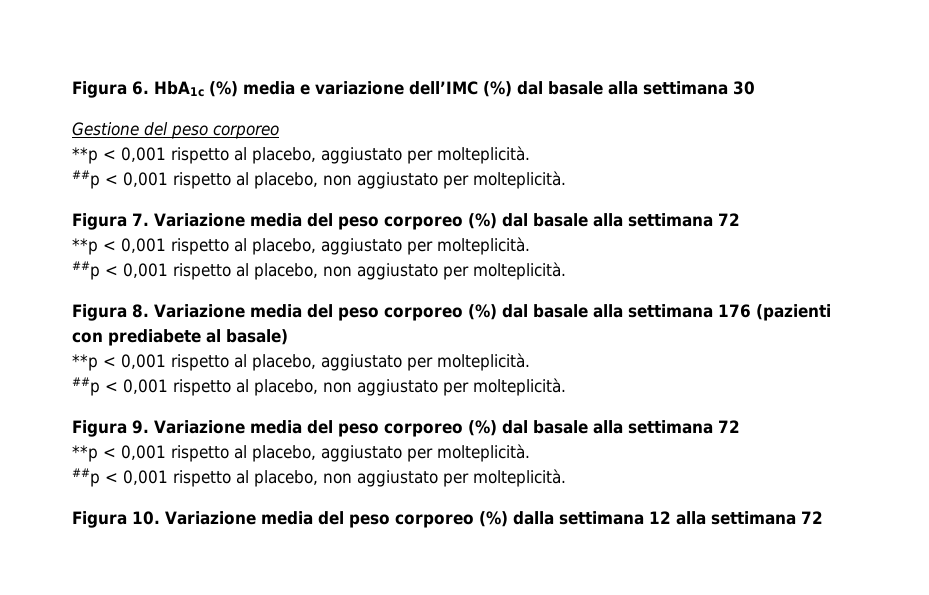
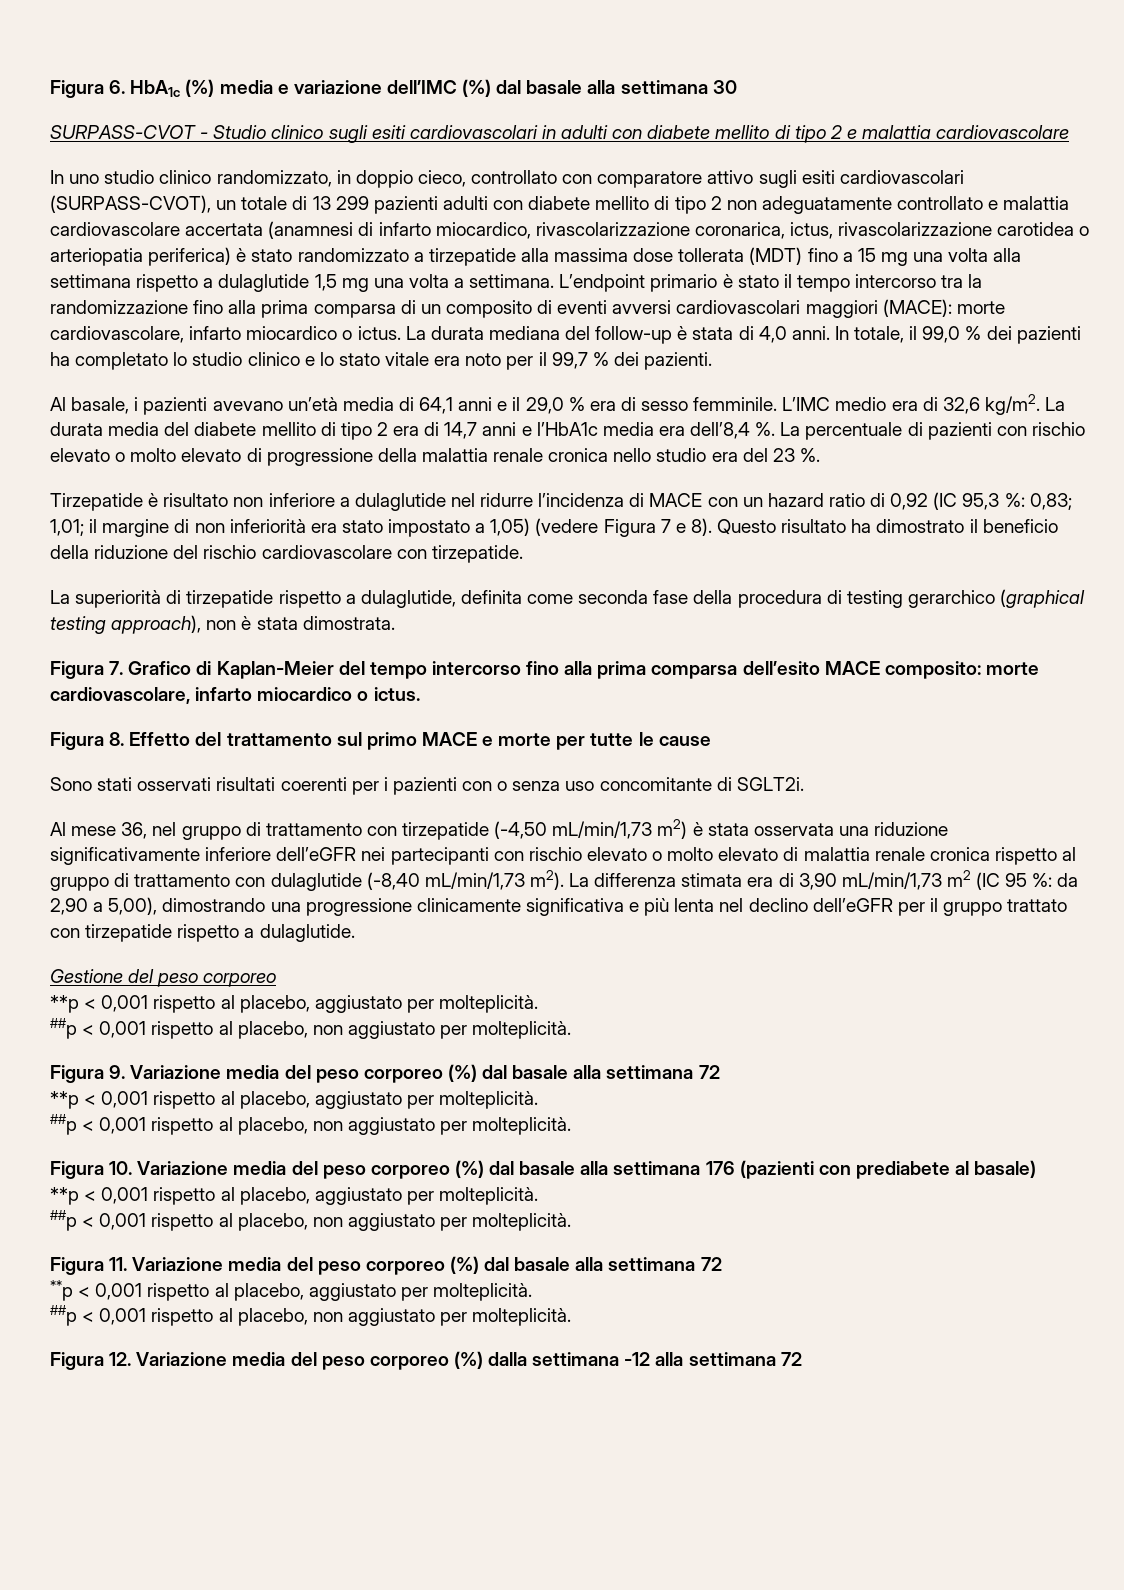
(755, 88) none -> [50,125,1070,143] [50,170,964,188] [50,195,1070,214] [50,221,1090,239] [50,247,1022,266] [50,274,983,292] [50,299,1005,318] [50,326,1081,344] [50,352,713,370] [50,394,1066,415] [50,422,1085,440] [50,448,820,466] [50,492,1072,511] [50,518,1058,537] [50,545,523,563] [50,589,1086,608] [50,615,395,634] [50,661,1039,679] [50,687,420,704] [50,732,711,750] [50,777,804,795] [50,819,949,840] [50,847,1077,865] [50,870,1079,891] [50,897,1068,916] [50,924,355,942] // SURPASS-CVOT - Studio clinico sugli esiti cardiovascolari in adulti con diabete mellito di tipo 2 e malattia cardiovascolare // In uno studio clinico randomizzato, in doppio cieco, controllato con comparatore attivo sugli esiti cardiovascolari (SURPASS-CVOT), un totale di 13 299 pazienti adulti con diabete mellito di tipo 2 non adeguatamente controllato e malattia cardiovascolare accertata (anamnesi di infarto miocardico, rivascolarizzazione coronarica, ictus, rivascolarizzazione carotidea o arteriopatia periferica) è stato randomizzato a tirzepatide alla massima dose tollerata (MDT) fino a 15 mg una volta alla settimana rispetto a dulaglutide 1,5 mg una volta a settimana. L’endpoint primario è stato il tempo intercorso tra la randomizzazione fino alla prima comparsa di un composito di eventi avversi cardiovascolari maggiori (MACE): morte cardiovascolare, infarto miocardico o ictus. La durata mediana del follow-up è stata di 4,0 anni. In totale, il 99,0 % dei pazienti ha completato lo studio clinico e lo stato vitale era noto per il 99,7 % dei pazienti. // Al basale, i pazienti avevano un’età media di 64,1 anni e il 29,0 % era di sesso femminile. L’IMC medio era di 32,6 kg/m2. La durata media del diabete mellito di tipo 2 era di 14,7 anni e l’HbA1c media era dell’8,4 %. La percentuale di pazienti con rischio elevato o molto elevato di progressione della malattia renale cronica nello studio era del 23 %. // Tirzepatide è risultato non inferiore a dulaglutide nel ridurre l’incidenza di MACE con un hazard ratio di 0,92 (IC 95,3 %: 0,83; 1,01; il margine di non inferiorità era stato impostato a 1,05) (vedere Figura 7 e 8). Questo risultato ha dimostrato il beneficio della riduzione del rischio cardiovascolare con tirzepatide. // La superiorità di tirzepatide rispetto a dulaglutide, definita come seconda fase della procedura di testing gerarchico (graphical testing approach), non è stata dimostrata. // Figura 7. Grafico di Kaplan-Meier del tempo intercorso fino alla prima comparsa dell’esito MACE composito: morte cardiovascolare, infarto miocardico o ictus. // Figura 8. Effetto del trattamento sul primo MACE e morte per tutte le cause // Sono stati osservati risultati coerenti per i pazienti con o senza uso concomitante di SGLT2i. // Al mese 36, nel gruppo di trattamento con tirzepatide (-4,50 mL/min/1,73 m2) è stata osservata una riduzione significativamente inferiore dell’eGFR nei partecipanti con rischio elevato o molto elevato di malattia renale cronica rispetto al gruppo di trattamento con dulaglutide (-8,40 mL/min/1,73 m2). La differenza stimata era di 3,90 mL/min/1,73 m2 (IC 95 %: da 2,90 a 5,00), dimostrando una progressione clinicamente significativa e più lenta nel declino dell’eGFR per il gruppo trattato con tirzepatide rispetto a dulaglutide.
[72,213,740,230] [72,237,530,255] [72,261,566,280] [72,304,831,321] [72,329,288,346] [72,353,530,371] [72,377,566,396] // Figura 7. Variazione media del peso corporeo (%) dal basale alla settimana 72 // **p < 0,001 rispetto al placebo, aggiustato per molteplicità. // ##p < 0,001 rispetto al placebo, non aggiustato per molteplicità. // Figura 8. Variazione media del peso corporeo (%) dal basale alla settimana 176 (pazienti con prediabete al basale) // **p < 0,001 rispetto al placebo, aggiustato per molteplicità. // ##p < 0,001 rispetto al placebo, non aggiustato per molteplicità. -> (572, 1030) none
[512,511,671,525] dalla settimana 12 -> [489,1160,1037,1179] [50,1187,539,1205] [50,1210,572,1231] [50,1256,722,1275] [50,1280,533,1301] [50,1305,572,1326] [50,1351,651,1370] dal basale alla settimana 176 (pazienti con prediabete al basale) // **p < 0,001 rispetto al placebo, aggiustato per molteplicità. // ##p < 0,001 rispetto al placebo, non aggiustato per molteplicità. // Figura 11. Variazione media del peso corporeo (%) dal basale alla settimana 72 // **p < 0,001 rispetto al placebo, aggiustato per molteplicità. // ##p < 0,001 rispetto al placebo, non aggiustato per molteplicità. // Figura 12. Variazione media del peso corporeo (%) dalla settimana -12

